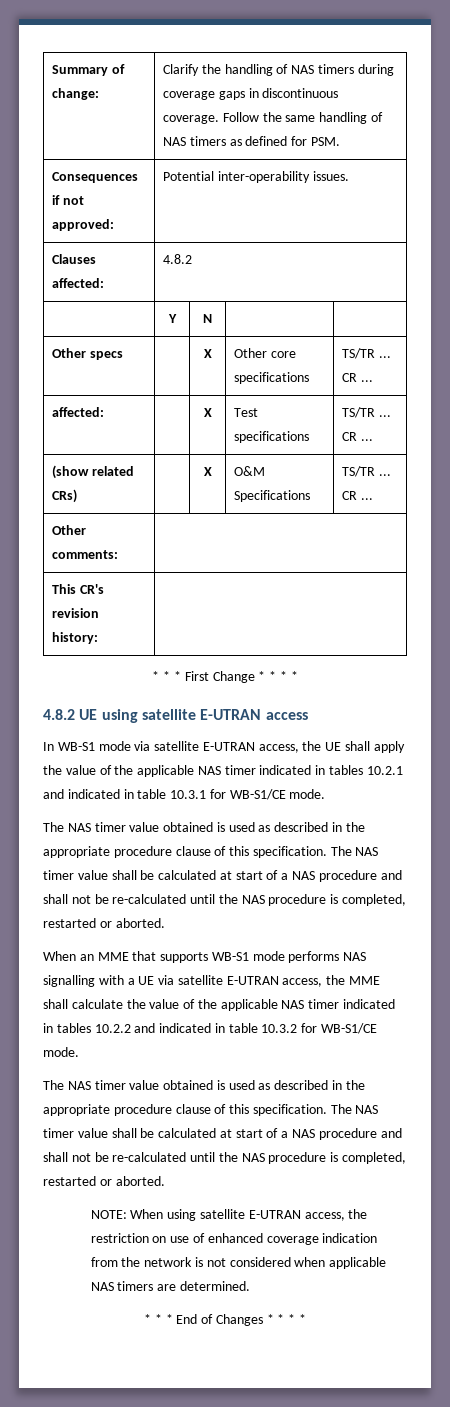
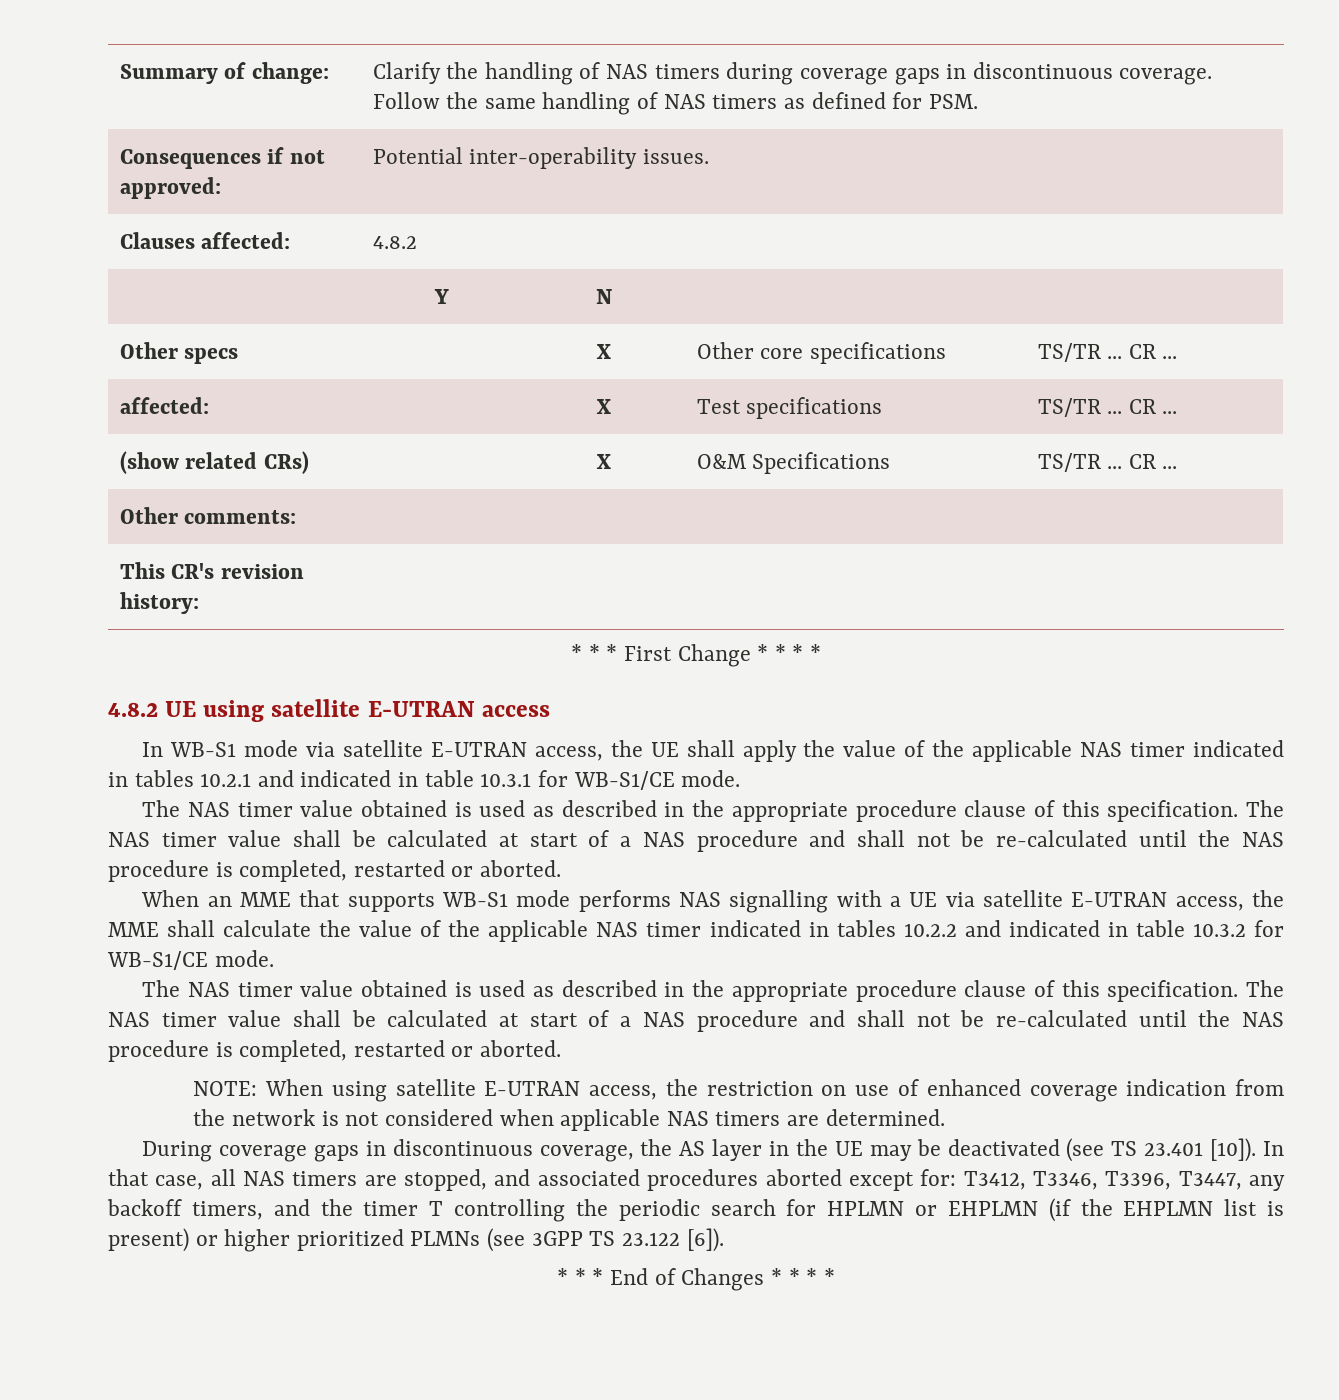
(250, 1286) none -> [142,1138,1284,1162] [108,1169,1285,1191] [107,1198,1284,1222] [108,1228,724,1252] // During coverage gaps in discontinuous coverage, the AS layer in the UE may be deactivated (see TS 23.401 [10]). In that case, all NAS timers are stopped, and associated procedures aborted except for: T3412, T3346, T3396, T3447, any backoff timers, and the timer T controlling the periodic search for HPLMN or EHPLMN (if the EHPLMN list is present) or higher prioritized PLMNs (see 3GPP TS 23.122 [6]).

